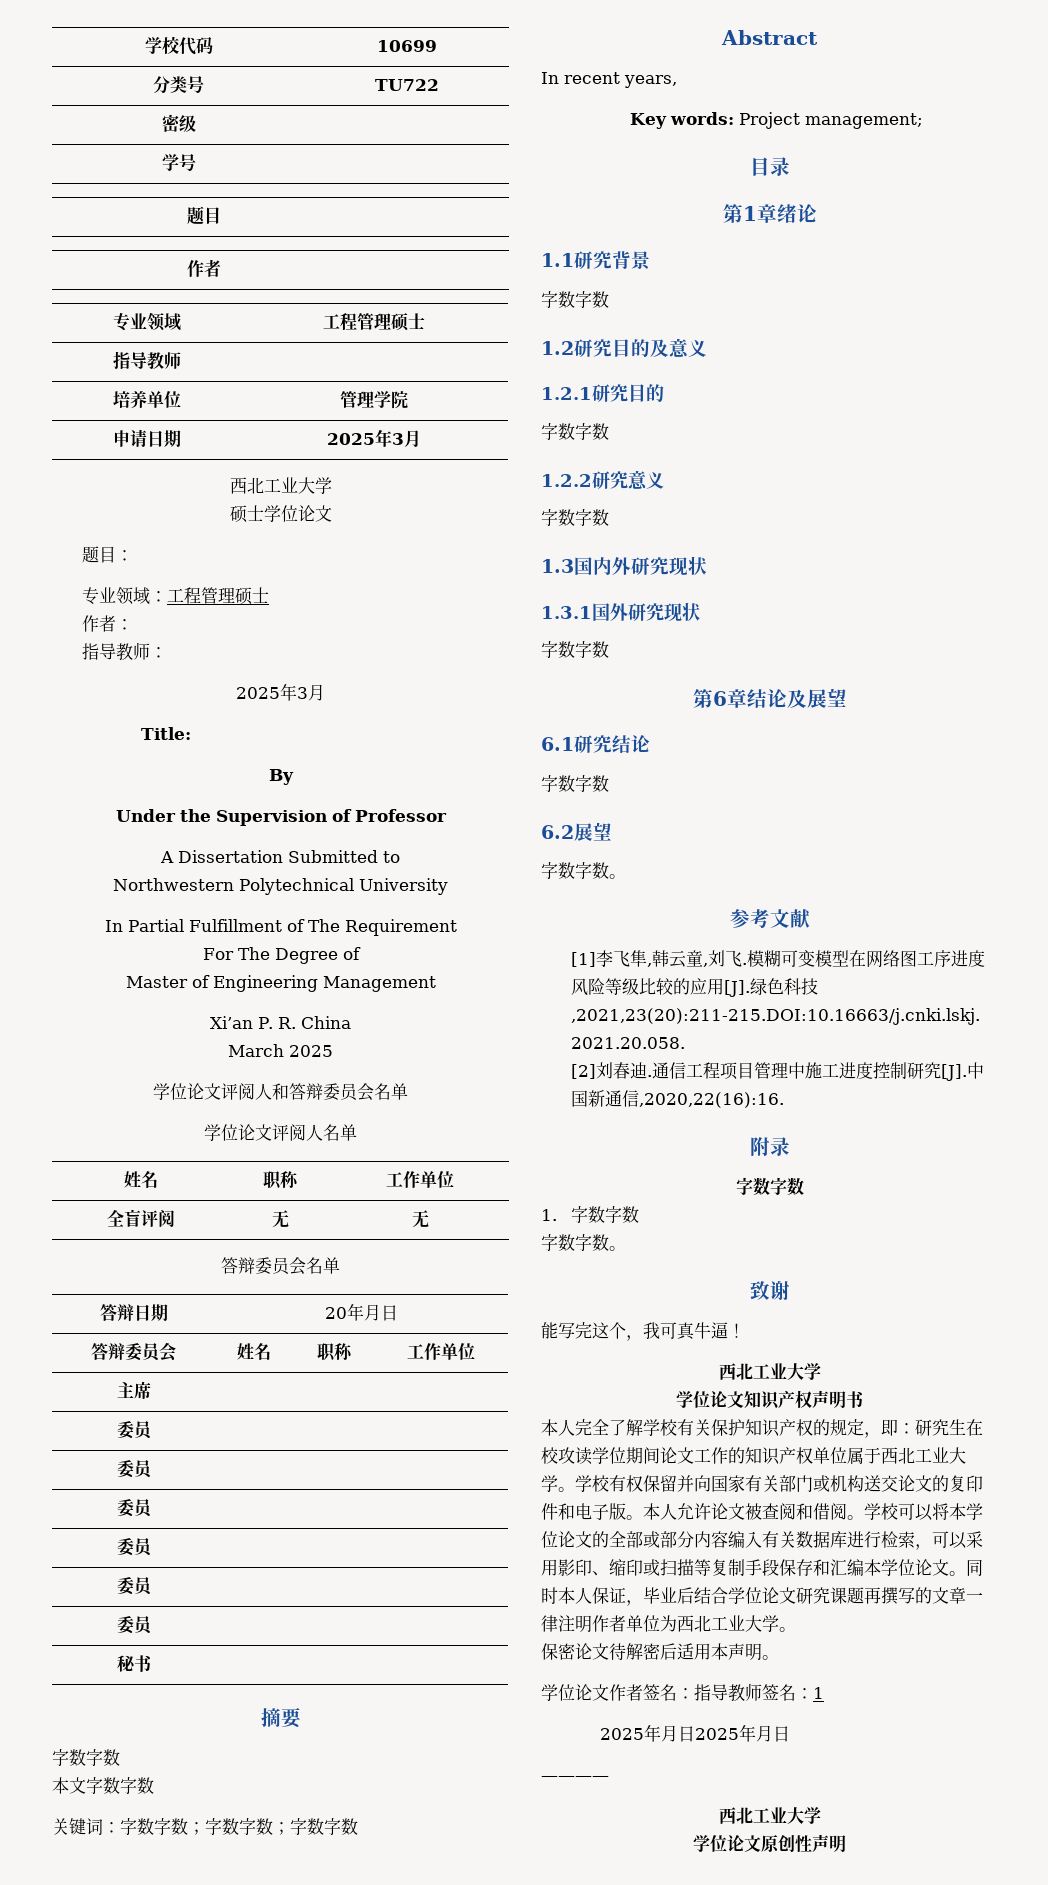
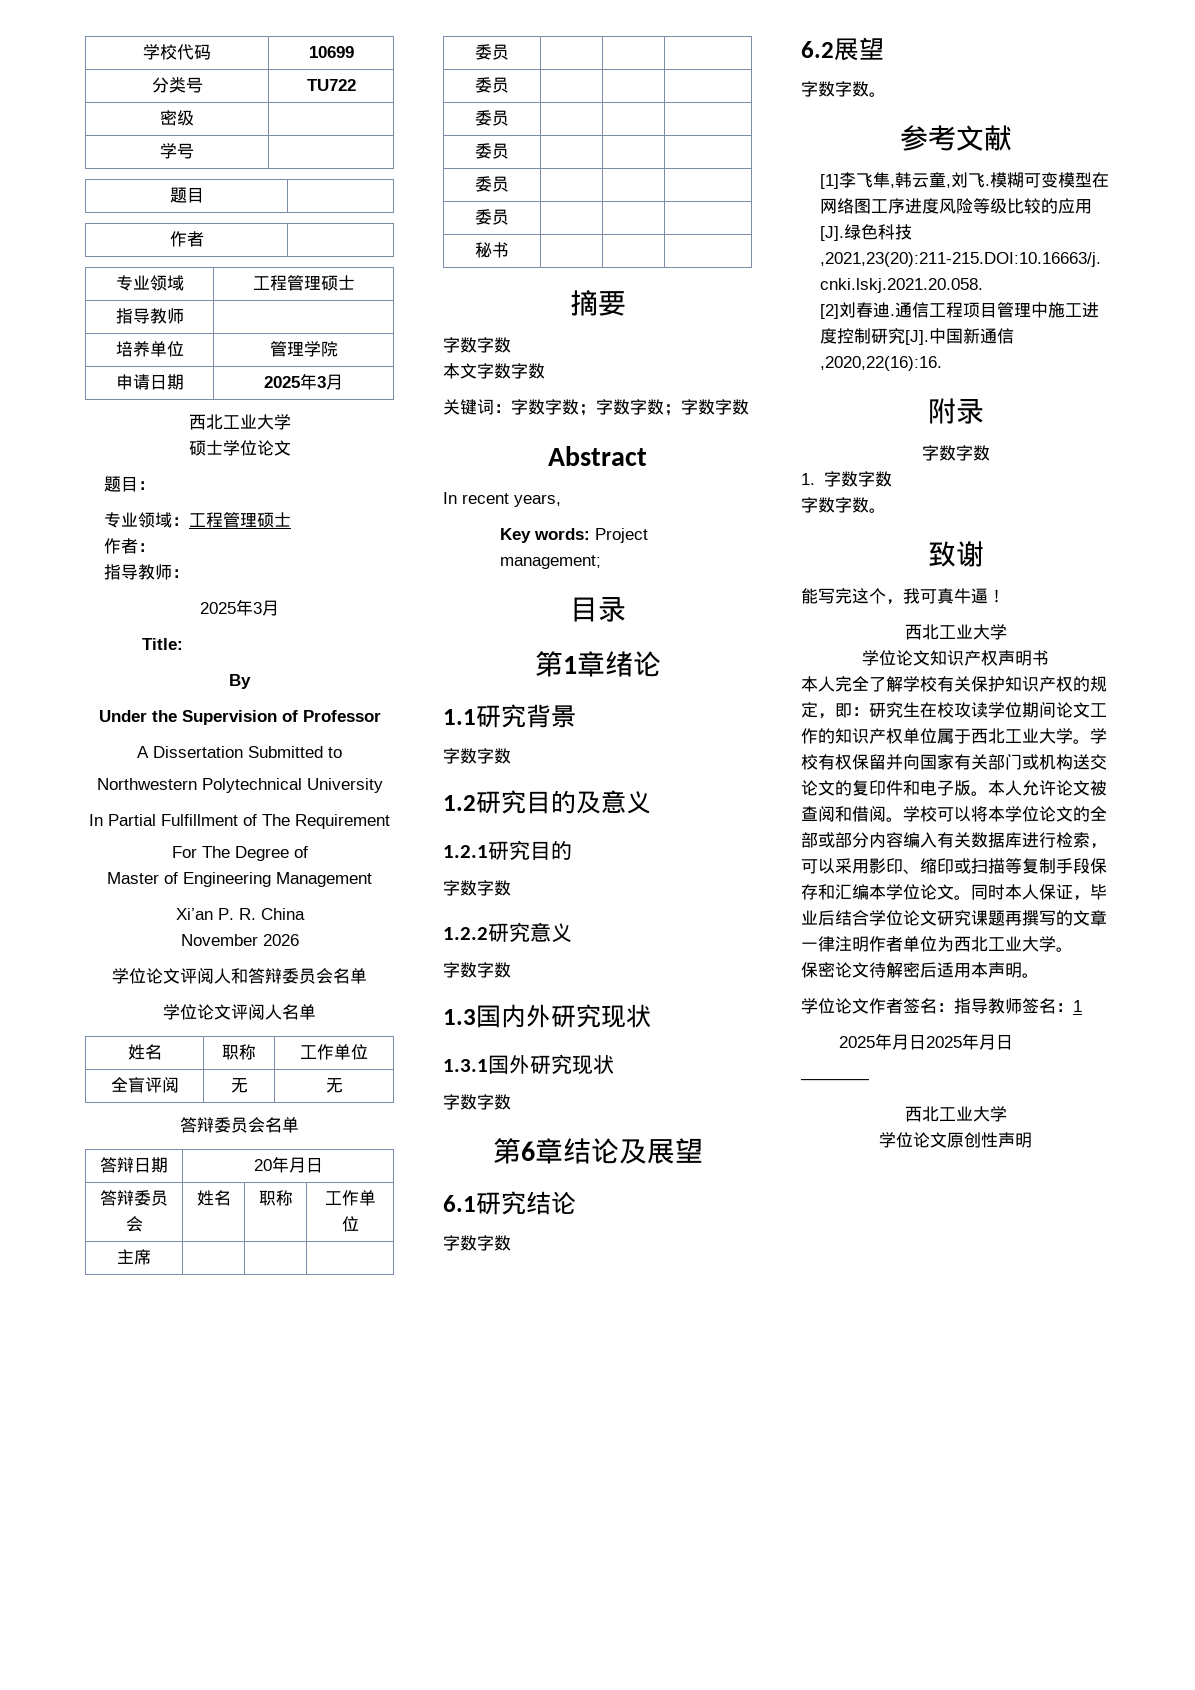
[228,1044,333,1057] March 2025 -> [180,934,299,946] November 2026

